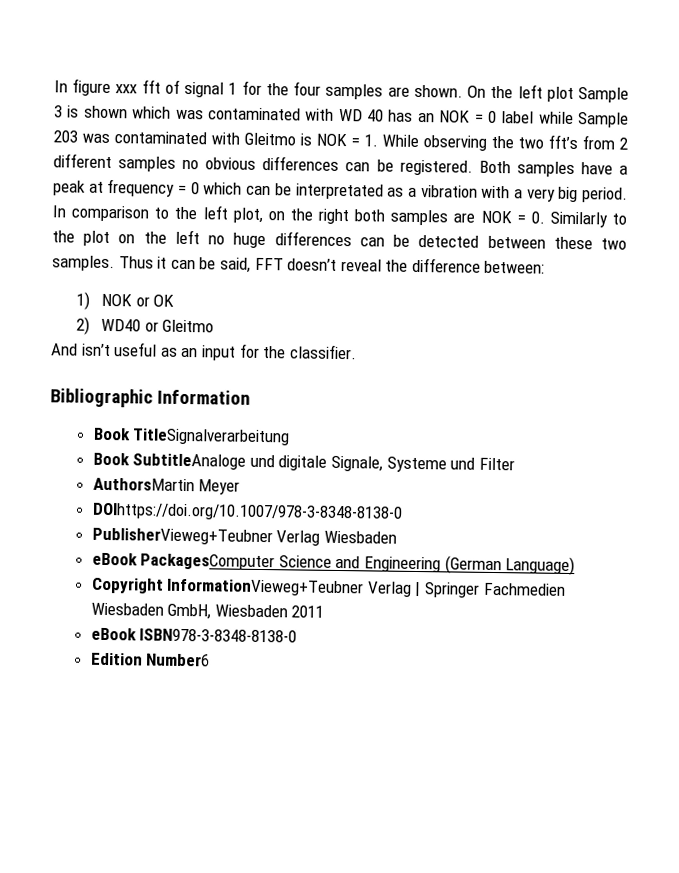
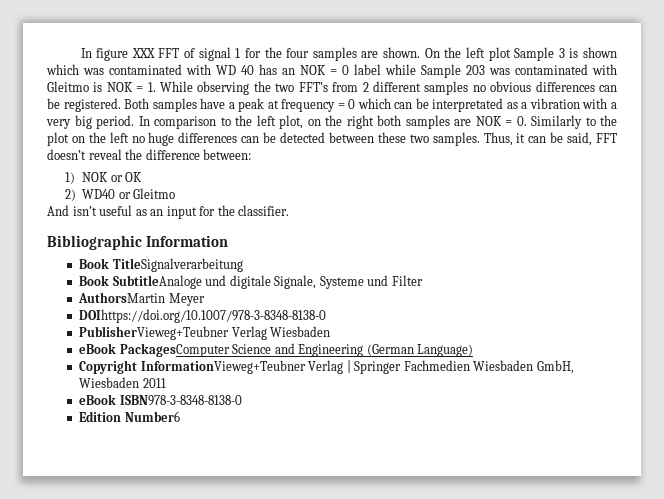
[115,79,161,94] xxx fft -> [131,48,180,58] XXX FFT
[548,134,578,150] fft’s -> [298,82,328,92] FFT’s
[118,256,154,269] Thus -> [483,132,513,146] Thus,

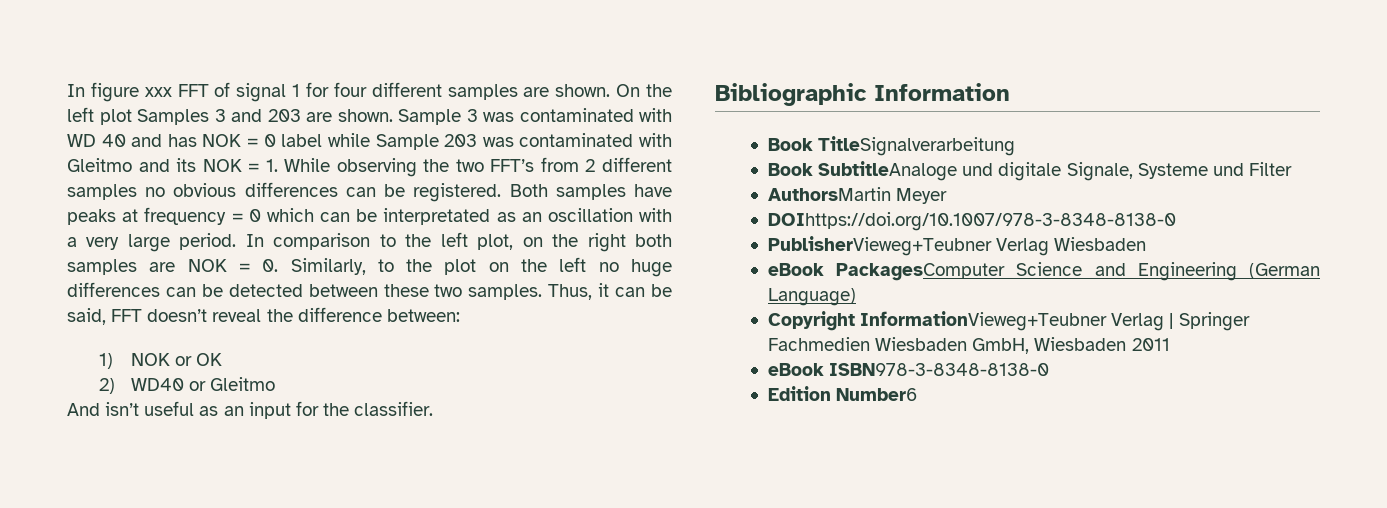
[131,48,155,58] XXX -> [144,87,172,97] xxx
[264,47,310,58] the four -> [333,82,442,97] four different
[514,47,617,61] [46,64,79,75] Sample 3 is shown which -> [137,109,478,125] Samples 3 and 203 are shown. Sample 3
[259,64,295,75] has an -> [131,134,197,147] and has
[93,82,103,92] is -> [138,158,197,172] and its
[228,98,265,112] a peak -> [67,209,116,225] peaks
[521,98,580,109] a vibration -> [521,208,633,222] an oscillation
[74,115,92,129] big -> [127,234,170,252] large
[531,115,582,129] Similarly -> [290,258,366,275] Similarly,

